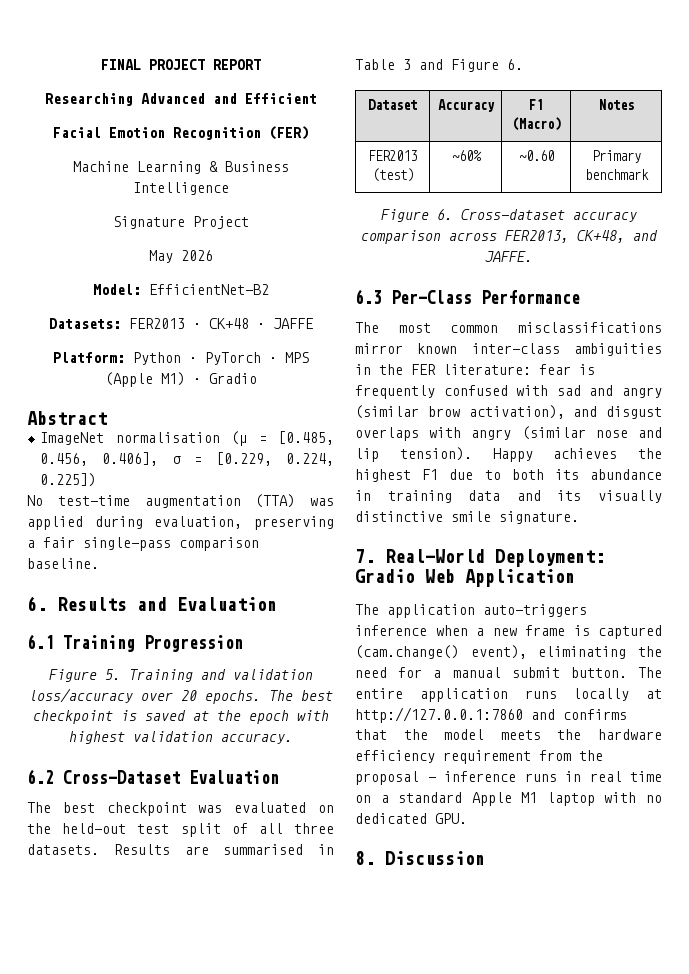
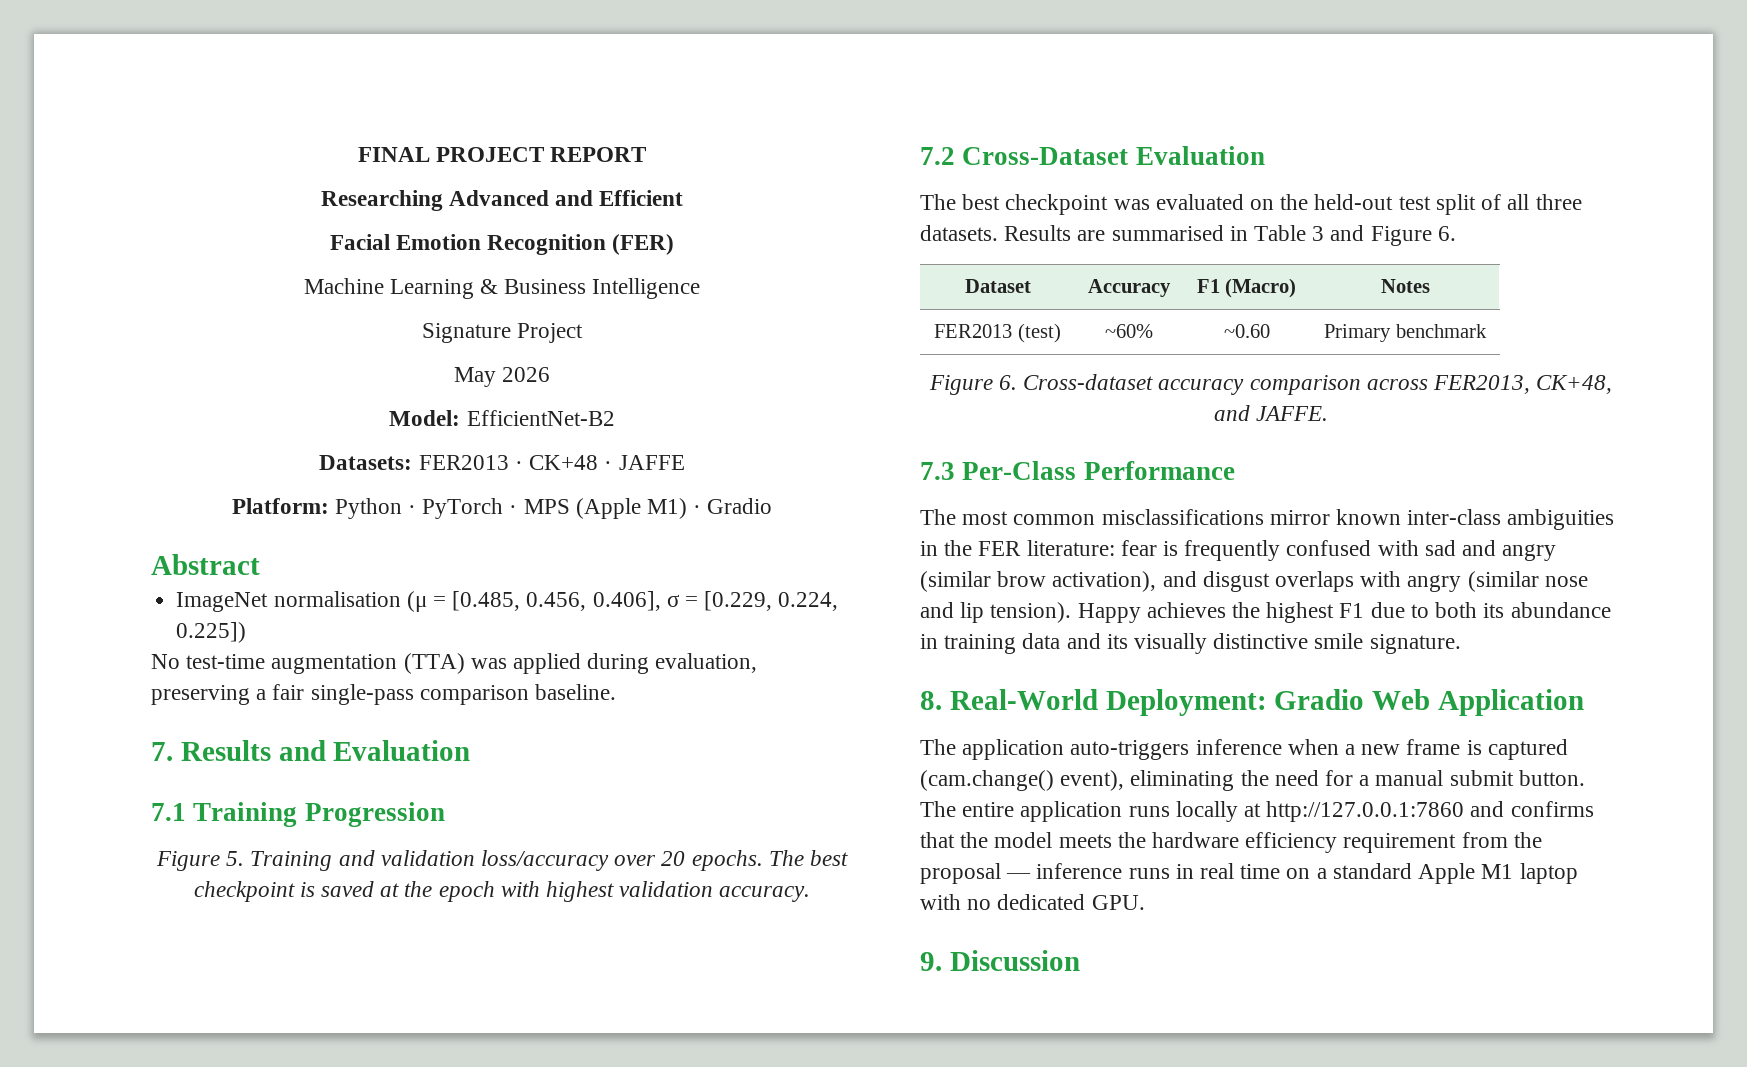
[27,596,47,611] 6. -> [151,742,173,761] 7.
[27,634,54,649] 6.1 -> [151,803,186,821] 7.1
[27,769,54,784] 6.2 -> [920,147,955,165] 7.2
[355,289,382,304] 6.3 -> [920,462,955,480] 7.3
[355,549,375,563] 7. -> [920,691,942,710] 8.
[355,851,375,865] 8. -> [920,952,942,971] 9.

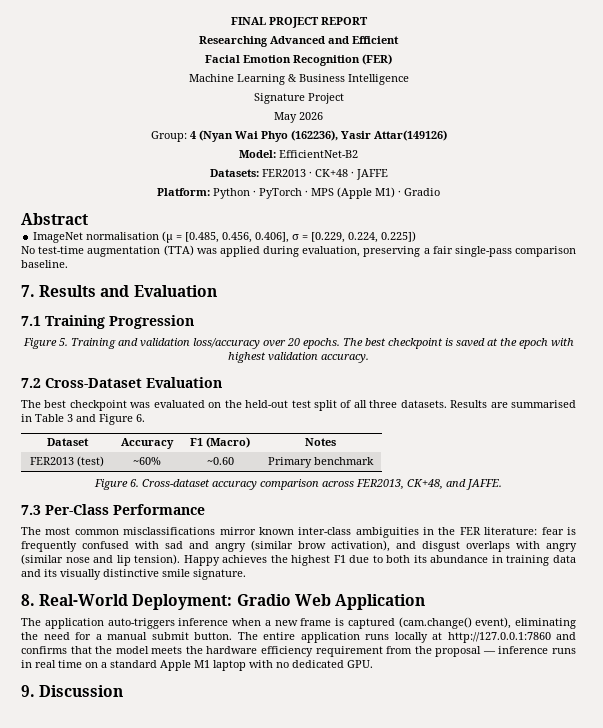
(551, 374) none -> [150,130,447,142] // Group: 4 (Nyan Wai Phyo (162236), Yasir Attar(149126)

